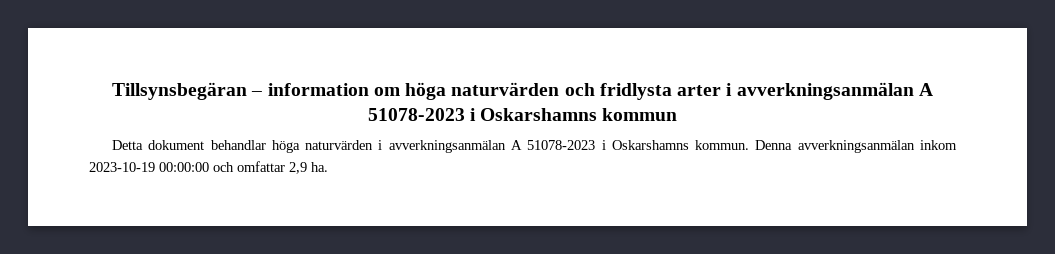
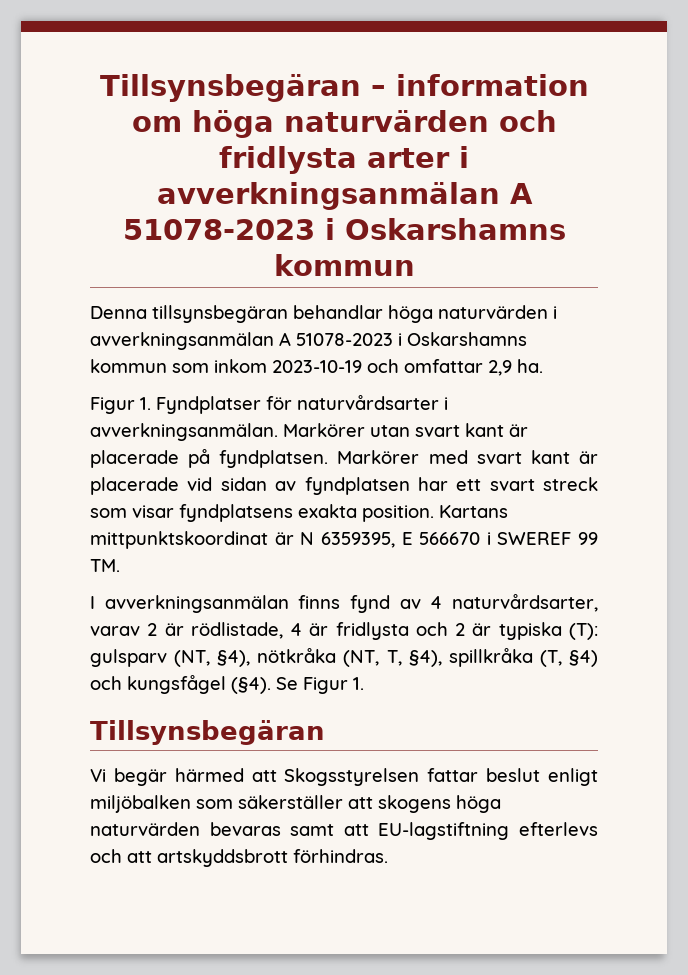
[111,140,205,150] Detta dokument -> [90,305,288,323] Denna tillsynsbegäran
[695,140,915,153] kommun. Denna avverkningsanmälan -> [90,359,209,373] kommun som
[159,162,209,172] 00:00:00 -> (362, 366) none
(328, 167) none -> [90,395,448,414] [90,423,528,441] [90,449,599,468] [90,477,598,495] [90,504,508,522] [90,531,598,549] [90,559,120,572] [90,594,598,613] [90,622,598,640] [90,648,598,667] [90,675,364,694] [90,720,325,745] [90,768,598,786] [90,795,501,813] [90,822,598,840] [90,849,388,867] // Figur 1. Fyndplatser för naturvårdsarter i avverkningsanmälan. Markörer utan svart kant är placerade på fyndplatsen. Markörer med svart kant är placerade vid sidan av fyndplatsen har ett svart streck som visar fyndplatsens exakta position. Kartans mittpunktskoordinat är N 6359395, E 566670 i SWEREF 99 TM. // I avverkningsanmälan finns fynd av 4 naturvårdsarter, varav 2 är rödlistade, 4 är fridlysta och 2 är typiska (T): gulsparv (NT, §4), nötkråka (NT, T, §4), spillkråka (T, §4) och kungsfågel (§4). Se Figur 1. // Tillsynsbegäran // Vi begär härmed att Skogsstyrelsen fattar beslut enligt miljöbalken som säkerställer att skogens höga naturvärden bevaras samt att EU-lagstiftning efterlevs och att artskyddsbrott förhindras.

